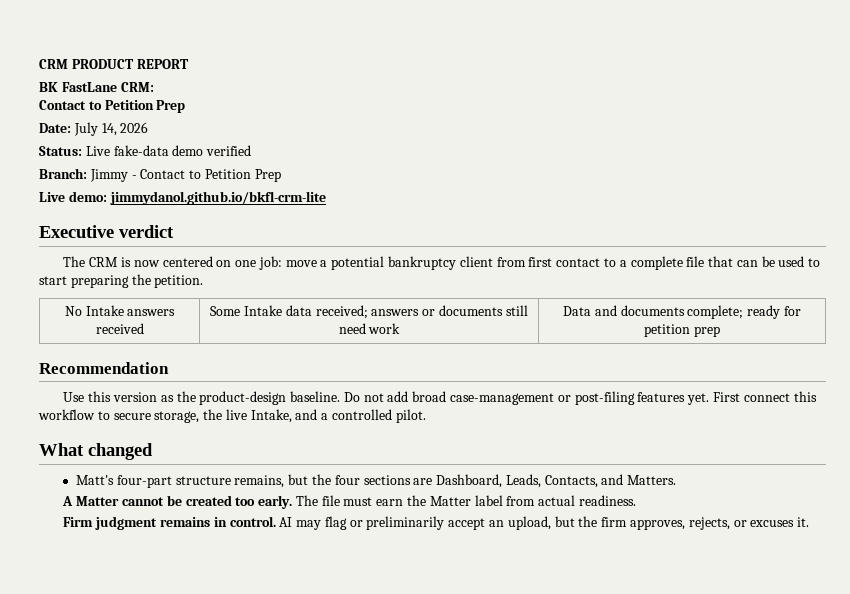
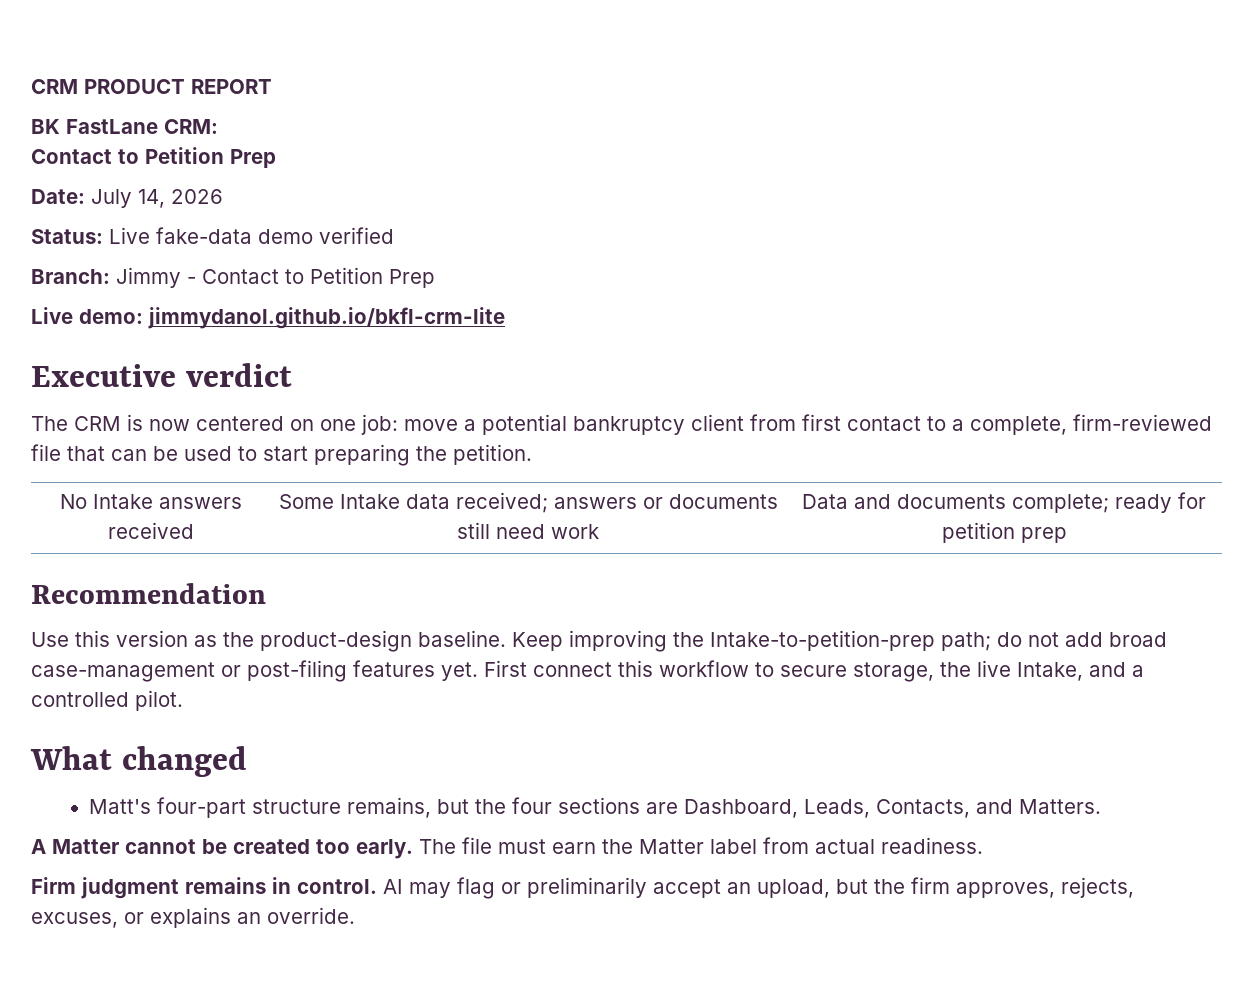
[630,256,683,270] complete -> [970,414,1212,435] complete, firm-reviewed
[343,392,360,402] Do -> [512,630,1022,652] Keep improving the Intake-to-petition-prep path; do
[733,517,810,527] or excuses it. -> [31,907,355,928] excuses, or explains an override.

